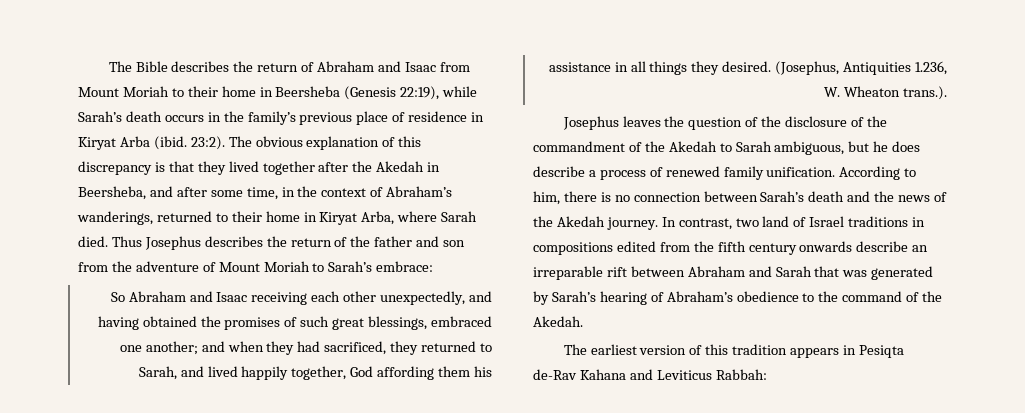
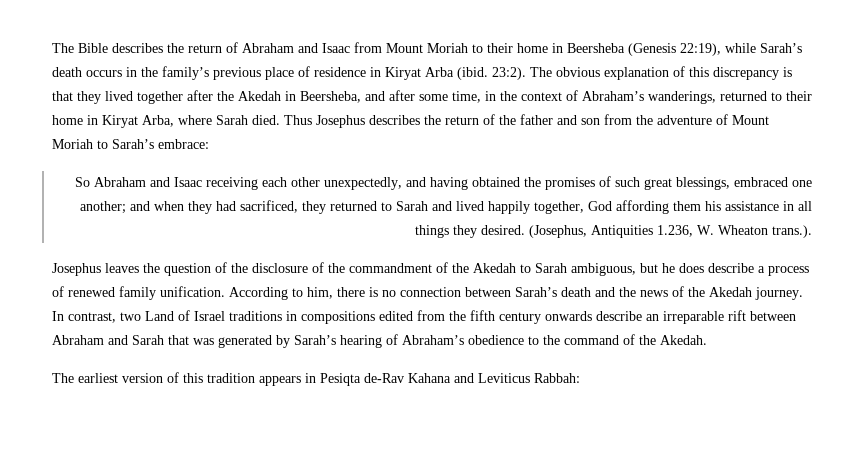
[138,366,177,380] Sarah, -> [396,201,428,211] Sarah
[762,216,790,227] land -> [145,311,174,321] Land

